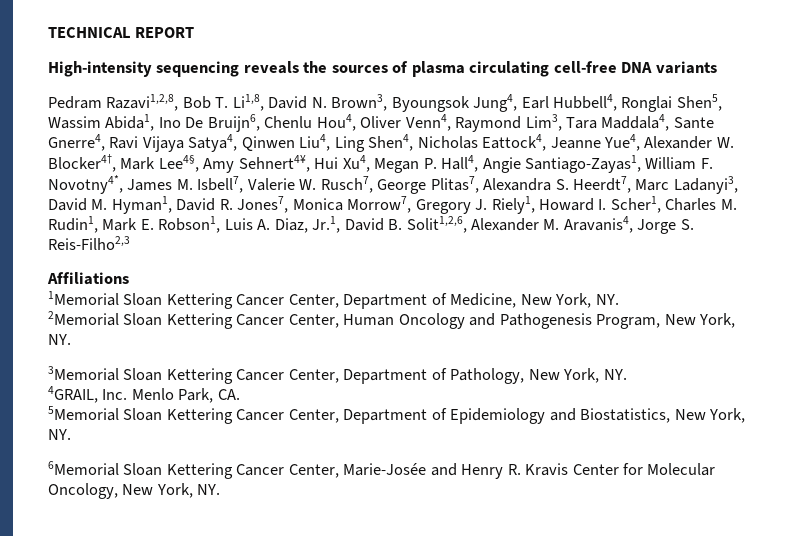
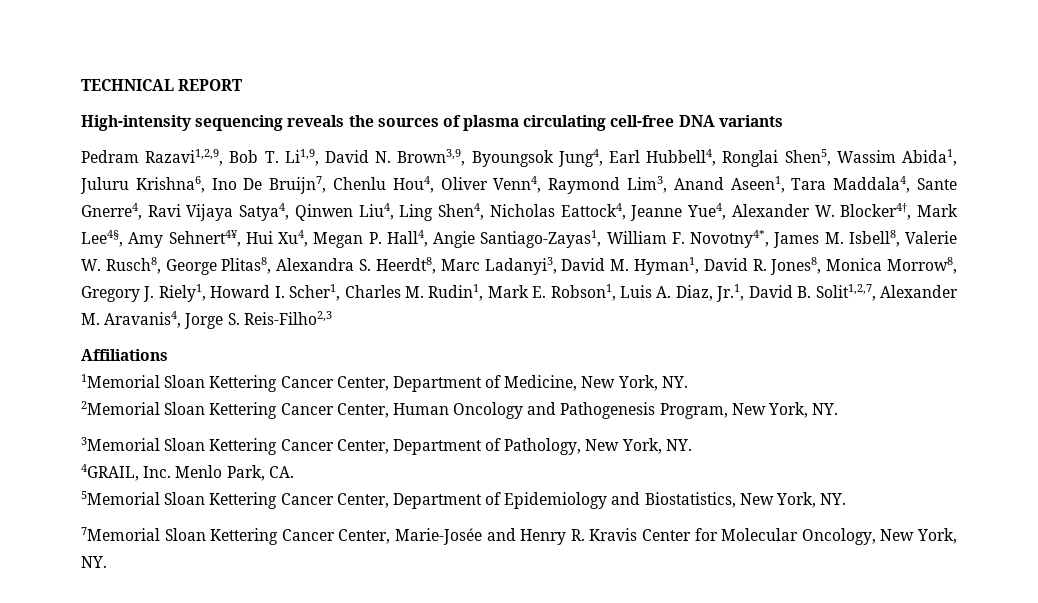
[106,94,179,111] Razavi1,2,8, -> [145,149,224,166] Razavi1,2,9,
[232,94,264,111] Li1,8, -> [284,149,319,166] Li1,9,
[331,94,388,111] Brown3, -> [397,149,466,166] Brown3,9,
(155, 122) none -> [80,176,205,194] Juluru Krishna6,
[207,114,260,132] Bruijn6, -> [269,176,327,194] Bruijn7,
(562, 122) none -> [673,176,785,193] Anand Aseen1,
[197,176,244,193] Isbell7, -> [848,230,900,247] Isbell8,
[320,176,479,194] Rusch7, George Plitas7, -> [105,257,272,275] Rusch8, George Plitas8,
[573,176,632,193] Heerdt7, -> [375,257,436,274] Heerdt8,
[237,196,412,213] Jones7, Monica Morrow7, -> [770,257,957,275] Jones8, Monica Morrow8,
[406,216,467,233] Solit1,2,6, -> [815,284,876,301] Solit1,2,7,
[48,461,119,476] 6Memorial -> [81,527,160,541] 7Memorial

